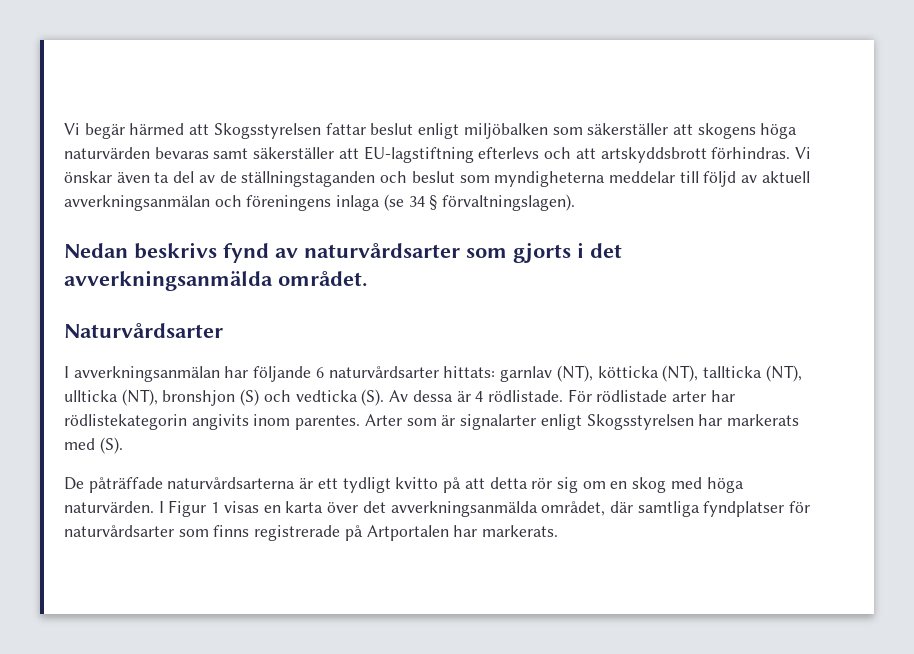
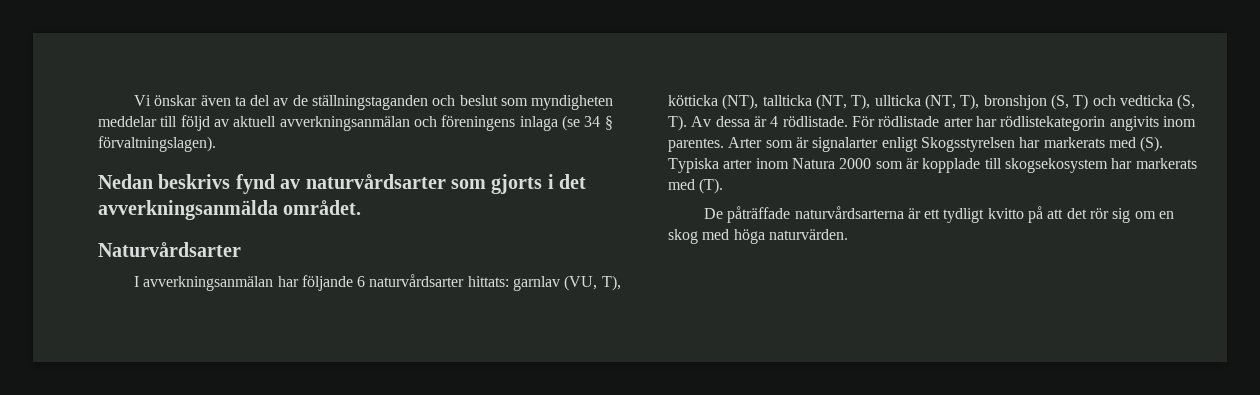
[64,123,798,139] [64,146,811,163] Vi begär härmed att Skogsstyrelsen fattar beslut enligt miljöbalken som säkerställer att skogens höga naturvärden bevaras samt säkerställer att EU-lagstiftning efterlevs och att artskyddsbrott förhindras. Vi -> [133,95,151,106] Vi
[494,171,606,187] myndigheterna -> [531,95,614,110] myndigheten
[556,365,593,382] (NT), -> [564,275,621,291] (VU, T),
[765,365,802,382] [64,389,385,406] (NT), ullticka (NT), bronshjon (S) och vedticka (S). -> [815,94,1196,110] [668,115,687,131] (NT, T), ullticka (NT, T), bronshjon (S, T) och vedticka (S, T).
(123, 445) none -> [668,158,1197,173] [668,178,724,194] Typiska arter inom Natura 2000 som är kopplade till skogsekosystem har markerats med (T).
[489,477,528,489] detta -> [1066,208,1087,219] det
[158,500,811,517] [64,525,559,541] I Figur 1 visas en karta över det avverkningsanmälda området, där samtliga fyndplatser för naturvårdsarter som finns registrerade på Artportalen har markerats. -> (848, 234) none

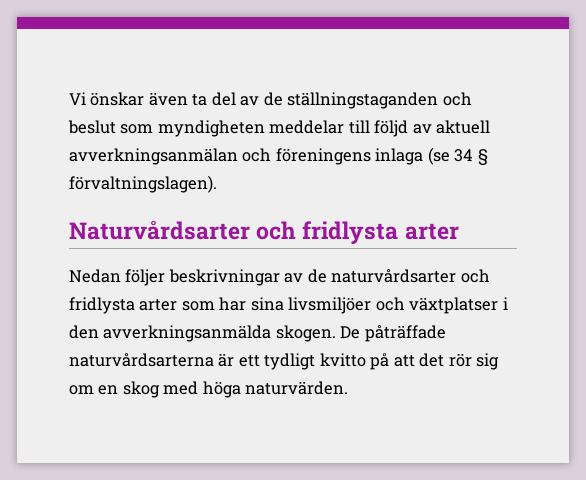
[98,174,587,194] [98,200,362,220] [98,242,241,257] [133,274,621,291] [668,94,1196,110] [668,115,1196,131] [668,136,1164,152] [668,158,1197,173] [668,178,724,194] Nedan beskrivs fynd av naturvårdsarter som gjorts i det avverkningsanmälda området. // Naturvårdsarter // I avverkningsanmälan har följande 6 naturvårdsarter hittats: garnlav (VU, T), kötticka (NT), tallticka (NT, T), ullticka (NT, T), bronshjon (S, T) och vedticka (S, T). Av dessa är 4 rödlistade. För rödlistade arter har rödlistekategorin angivits inom parentes. Arter som är signalarter enligt Skogsstyrelsen har markerats med (S). Typiska arter inom Natura 2000 som är kopplade till skogsekosystem har markerats med (T). // -> [69,220,459,244] [69,269,490,286] [69,297,508,314] [69,325,336,342] Naturvårdsarter och fridlysta arter // Nedan följer beskrivningar av de naturvårdsarter och fridlysta arter som har sina livsmiljöer och växtplatser i den avverkningsanmälda skogen.

